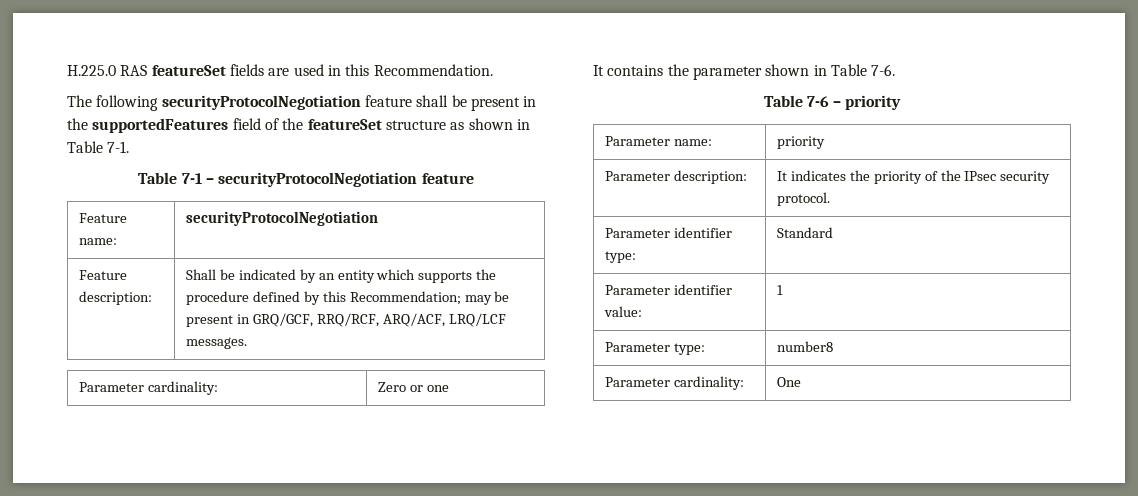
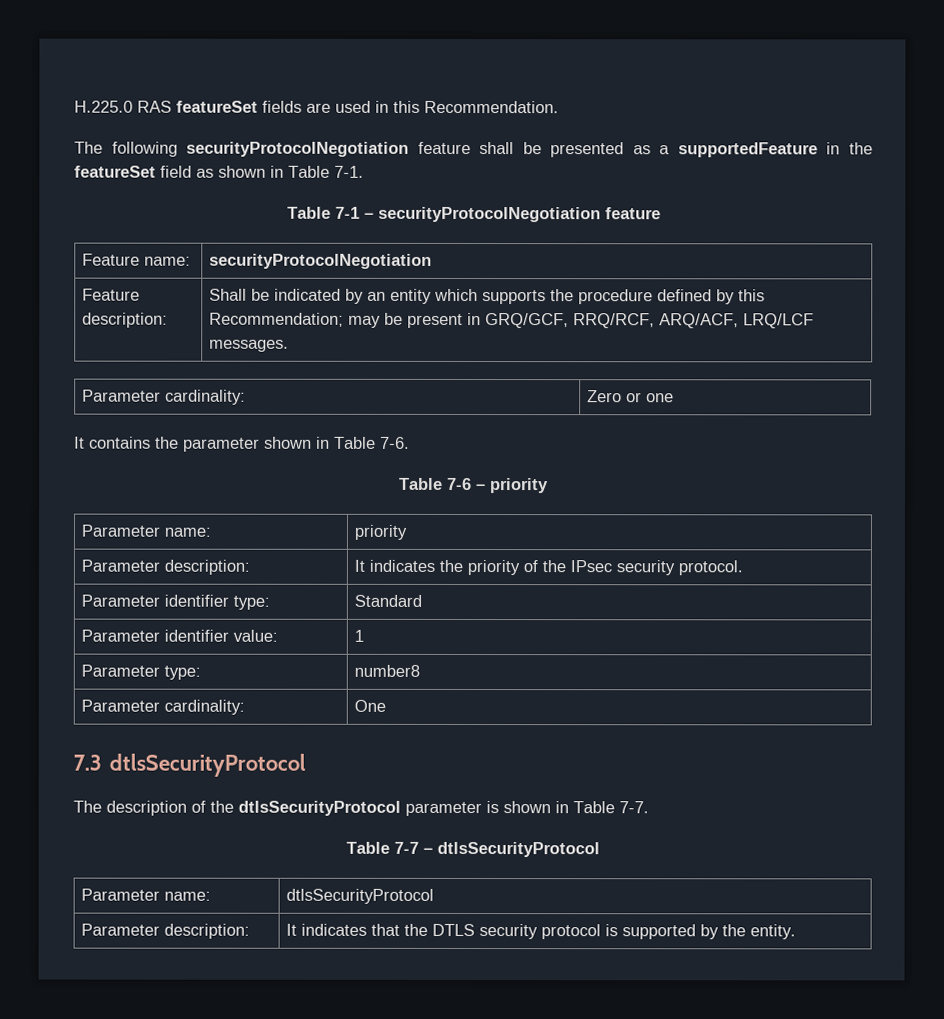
[470,96,537,111] [67,118,446,133] present in the supportedFeatures field of the featureSet structure -> [550,142,873,158] [74,165,192,178] presented as a supportedFeature in the featureSet field
(802, 382) none -> [73,753,307,777] [73,800,649,817] [345,841,600,858] [80,888,211,901] [285,888,434,904] [80,923,250,939] [285,923,796,940] // 7.3 dtlsSecurityProtocol // The description of the dtlsSecurityProtocol parameter is shown in Table 7-7. // Table 7-7 – dtlsSecurityProtocol // Parameter name: | dtlsSecurityProtocol // Parameter description: | It indicates that the DTLS security protocol is supported by the entity.

